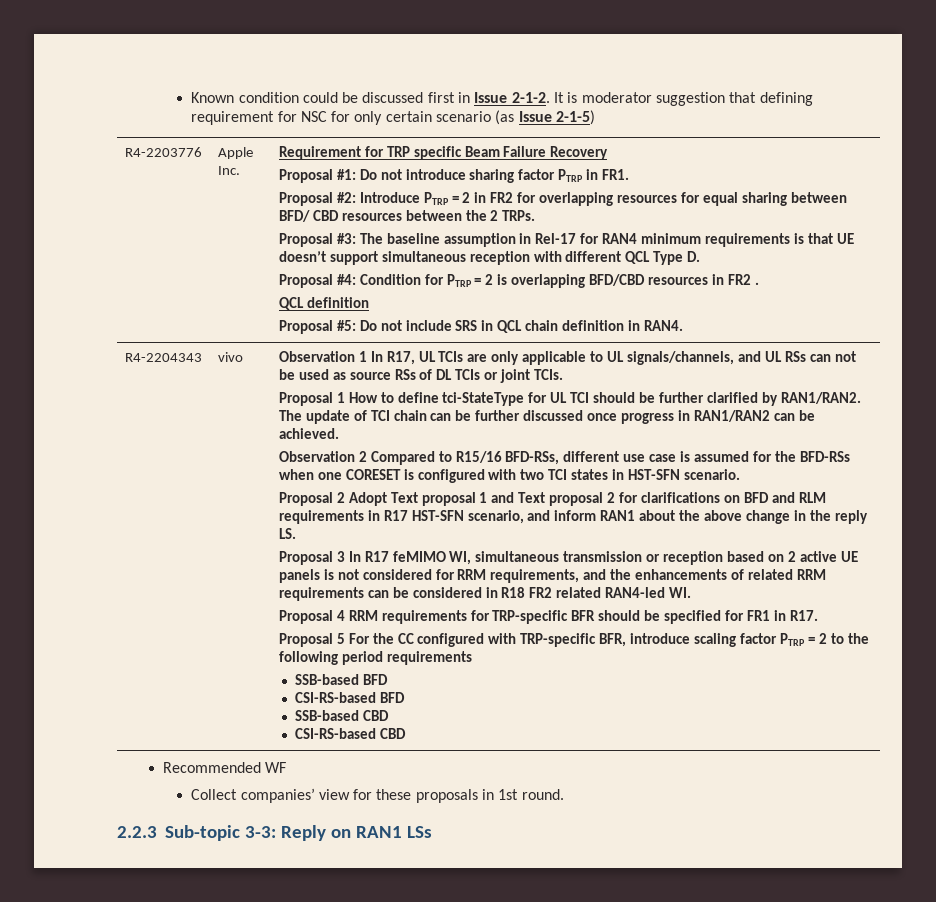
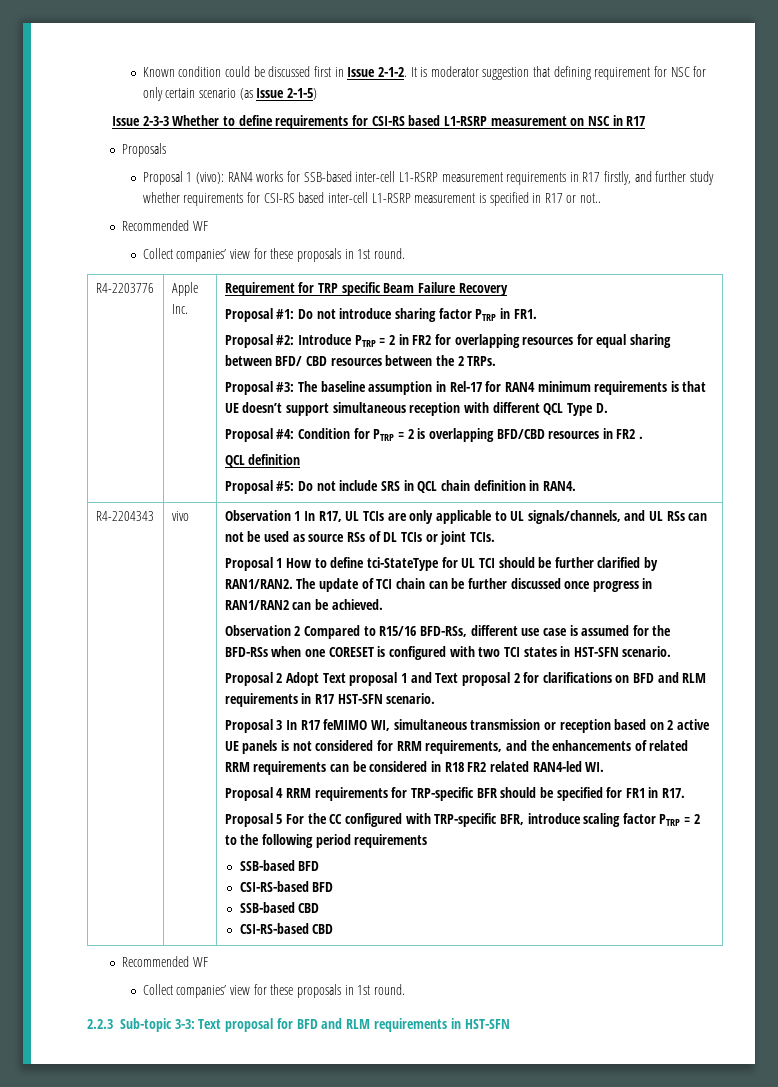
(596, 117) none -> [112,115,646,129] [122,143,167,157] [142,171,715,185] [142,192,602,206] [122,220,208,231] [142,248,405,262] // Issue 2-3-3 Whether to define requirements for CSI-RS based L1-RSRP measurement on NSC in R17 // Proposals // Proposal 1 (vivo): RAN4 works for SSB-based inter-cell L1-RSRP measurement requirements in R17 firstly, and further study whether requirements for CSI-RS based inter-cell L1-RSRP measurement is specified in R17 or not.. // Recommended WF // Collect companies’ view for these proposals in 1st round.
[467,510,868,524] [278,528,296,539] scenario, and inform RAN1 about the above change in the reply LS. -> [386,693,436,704] scenario.
[280,825,432,841] Reply on RAN1 LSs -> [198,1018,510,1032] Text proposal for BFD and RLM requirements in HST-SFN

